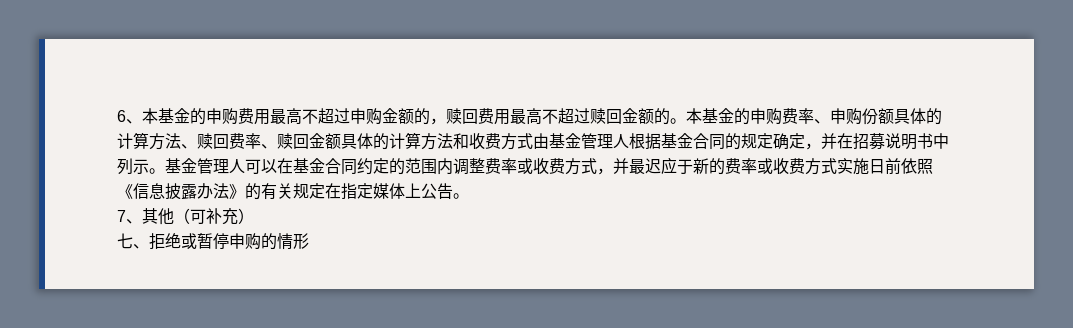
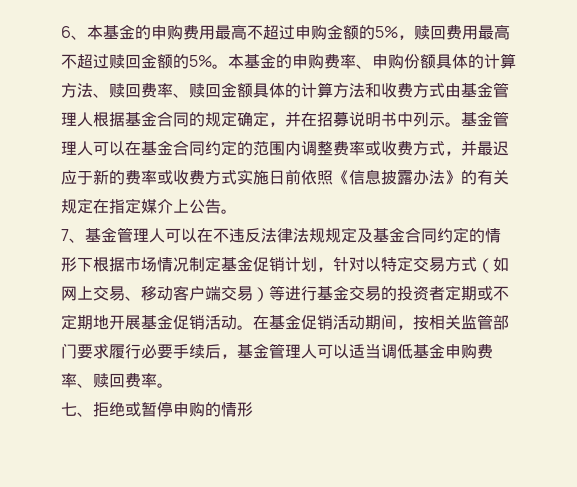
(430, 116) none -> [375,26,398,38] 5%
(670, 116) none -> [189,55,212,67] 5%
[389,183,405,199] 体 -> [157,199,173,214] 介
[142,208,254,225] 其他（可补充） -> [85,227,501,243] [61,256,509,273] [61,285,509,302] [61,314,509,330] [61,343,493,359] [61,373,173,388] 基金管理人可以在不违反法律法规规定及基金合同约定的情形下根据市场情况制定基金促销计划，针对以特定交易方式（如网上交易、移动客户端交易）等进行基金交易的投资者定期或不定期地开展基金促销活动。在基金促销活动期间，按相关监管部门要求履行必要手续后，基金管理人可以适当调低基金申购费率、赎回费率。

